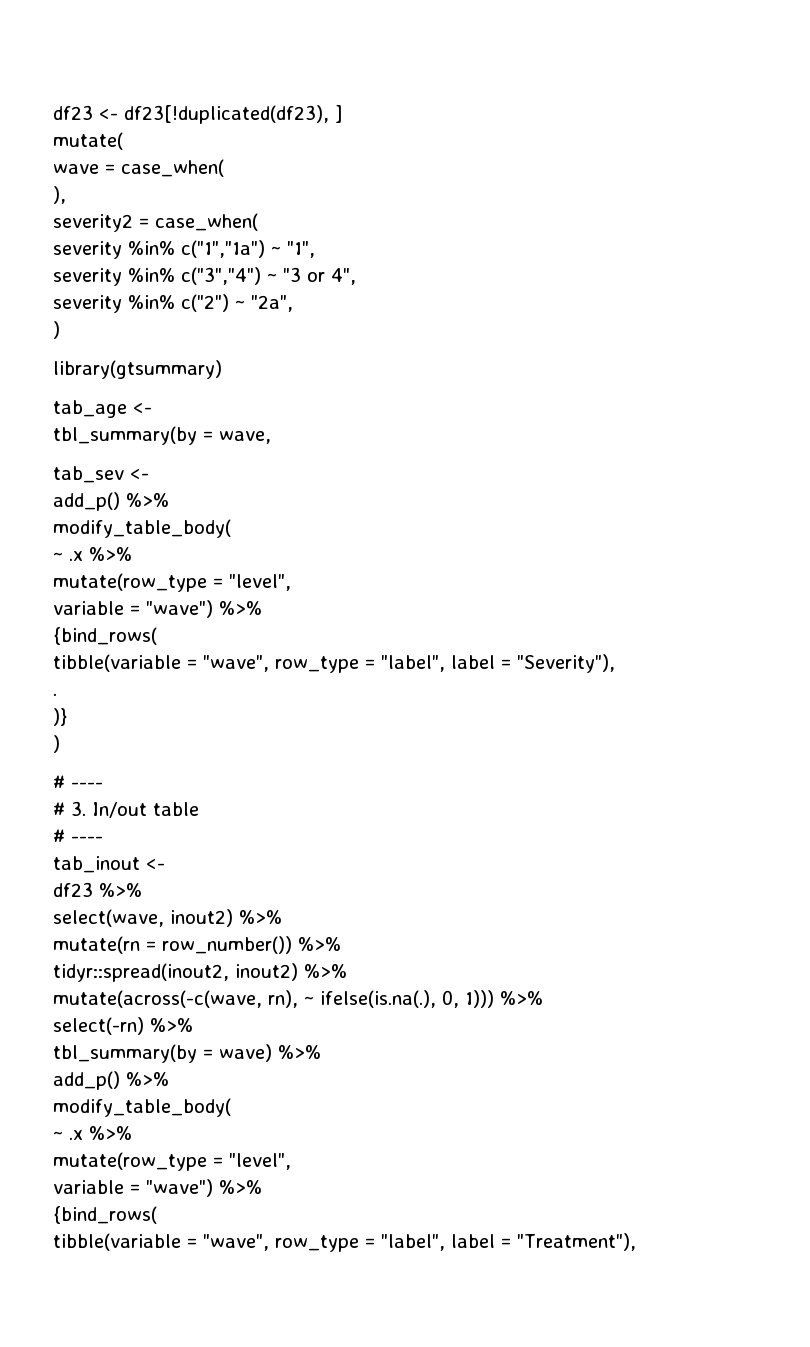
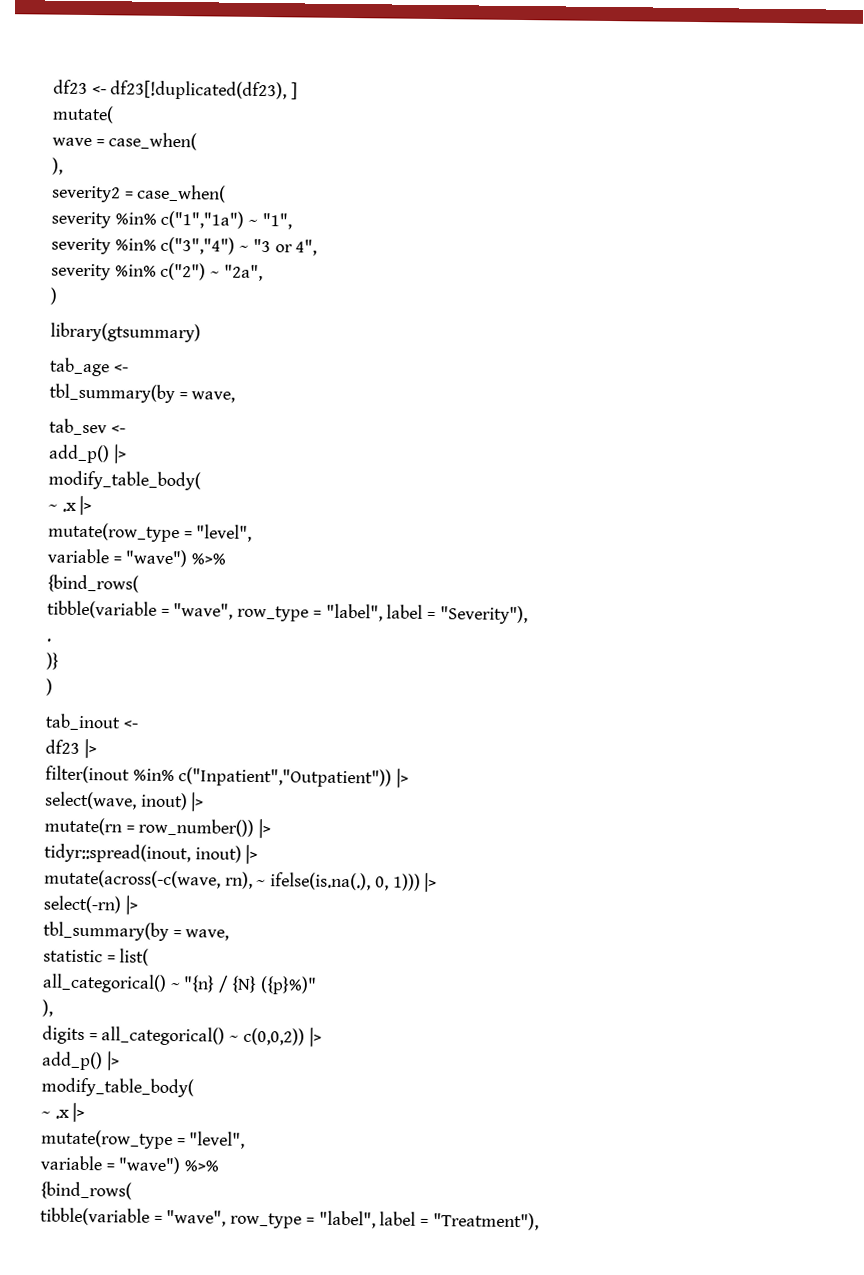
[126,493,169,507] [53,519,231,538] [53,547,132,561] %>% // modify_table_body( // ~ .x %>% -> [112,444,127,464] [48,470,201,491] [48,495,93,516] |> // modify_table_body( // ~ .x |>
[53,775,103,789] [53,801,199,818] [53,829,103,843] [53,856,165,873] [53,882,142,897] # ---- // # 3. In/out table // # ---- // tab_inout <- // df23 %>% -> [45,713,139,731] [45,738,97,759] [45,765,410,788] tab_inout <- // df23 |> // filter(inout %in% c("Inpatient","Outpatient")) |>
[170,909,282,927] inout2) %>% -> [139,792,205,812] inout) |>
[298,937,341,951] [53,963,347,982] %>% // tidyr::spread(inout2, inout2) %>% -> [258,819,272,839] [44,843,259,865] |> // tidyr::spread(inout, inout) |>
[500,991,543,1005] %>% -> [424,872,438,893] |>
[150,1018,193,1032] [53,1044,321,1063] [53,1071,169,1090] [53,1098,231,1117] [53,1126,132,1140] %>% // tbl_summary(by = wave) %>% // add_p() %>% // modify_table_body( // ~ .x %>% -> [124,895,139,915] [43,921,230,941] [43,948,150,966] [42,973,317,995] [42,999,53,1017] [42,1025,322,1047] [41,1051,120,1071] [41,1077,194,1098] [41,1102,86,1123] |> // tbl_summary(by = wave, // statistic = list( // all_categorical() ~ "{n} / {N} ({p}%)" // ), // digits = all_categorical() ~ c(0,0,2)) |> // add_p() |> // modify_table_body( // ~ .x |>

